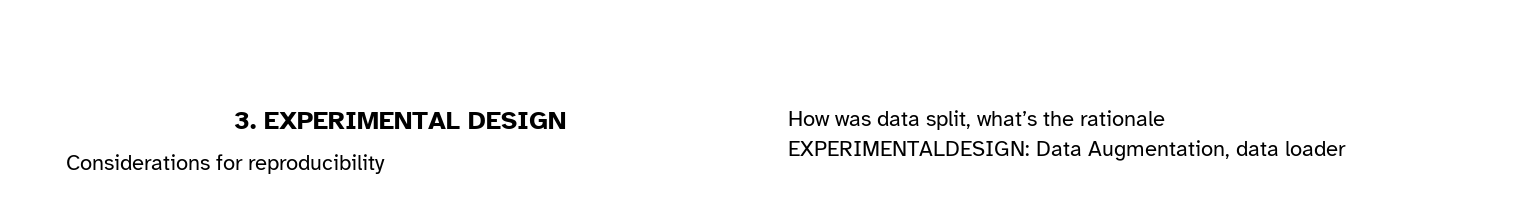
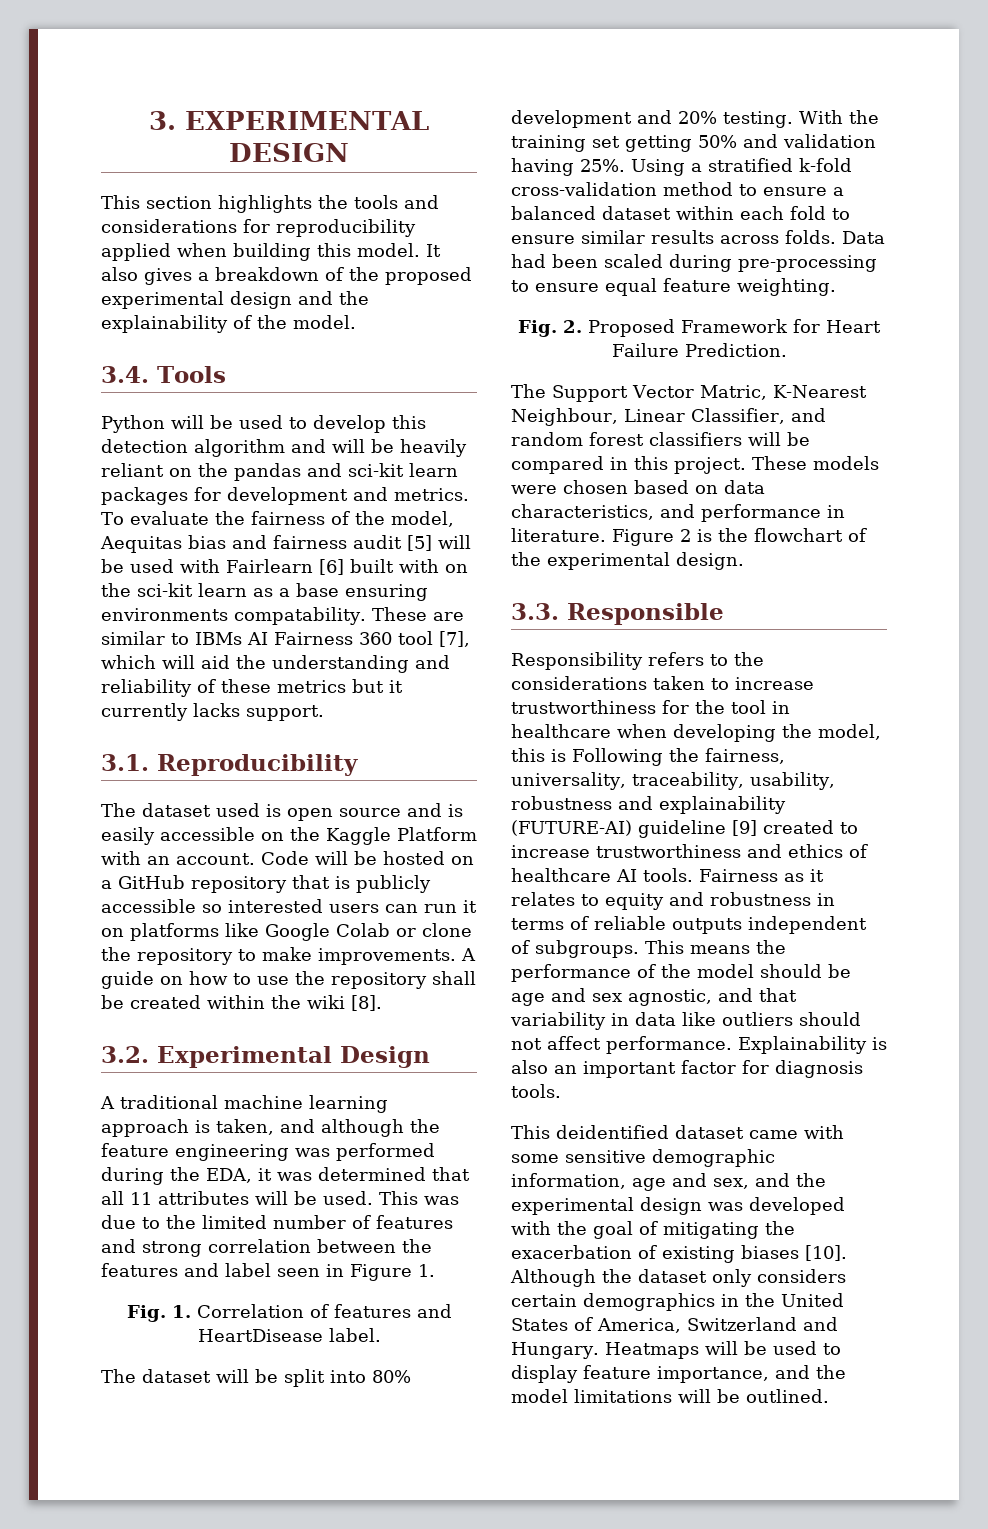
[66,154,385,174] [788,110,1165,130] [788,140,1346,161] Considerations for reproducibility // How was data split, what’s the rationale // EXPERIMENTALDESIGN: Data Augmentation, data loader -> [101,195,439,213] [101,219,416,237] [101,243,441,261] [101,267,472,285] [101,291,369,309] [101,315,356,333] [101,366,226,383] [101,415,426,433] [101,439,467,457] [101,463,458,481] [101,487,469,505] [101,511,454,527] [100,535,471,553] [101,559,468,575] [101,583,428,601] [101,607,464,625] [101,631,470,647] [101,655,450,673] [101,679,403,697] [101,703,324,721] [101,754,358,776] [101,803,463,821] [101,827,477,845] [101,851,474,865] [101,875,431,893] [101,899,477,913] [101,923,472,941] [101,947,476,965] [101,971,476,989] [101,995,382,1011] [101,1046,430,1068] [100,1095,388,1113] [101,1119,440,1137] [101,1143,435,1161] [101,1167,470,1185] [101,1191,459,1205] [101,1215,453,1229] [101,1239,432,1257] [101,1263,435,1281] [126,1304,452,1322] [197,1328,381,1342] [101,1369,411,1387] [511,110,879,128] [511,134,876,152] [511,158,852,176] [511,182,844,196] [511,206,850,220] [511,230,885,244] [511,254,877,272] [511,278,836,296] [518,319,881,337] [611,343,787,357] [511,384,867,402] [511,408,826,426] [511,432,810,446] [511,456,879,474] [511,480,765,494] [511,504,845,522] [511,528,867,546] [511,552,744,570] [511,603,724,625] [511,652,764,670] [511,676,814,690] [511,700,790,714] [511,724,881,742] [511,748,785,766] [511,772,835,790] [511,796,786,814] [511,820,858,838] [511,844,868,858] [511,868,824,882] [511,892,835,910] [511,916,867,934] [511,940,786,958] [511,964,851,982] [511,988,797,1006] [510,1012,861,1030] [511,1036,887,1054] [511,1060,863,1078] [511,1084,561,1098] [511,1125,844,1139] [511,1149,775,1167] [511,1173,826,1191] [511,1197,845,1215] [511,1221,795,1239] [511,1245,847,1263] [510,1269,846,1287] [511,1293,844,1311] [511,1317,838,1333] [511,1341,841,1359] [511,1365,846,1383] [511,1389,829,1403] This section highlights the tools and considerations for reproducibility applied when building this model. It also gives a breakdown of the proposed experimental design and the explainability of the model. // 3.4. Tools // Python will be used to develop this detection algorithm and will be heavily reliant on the pandas and sci-kit learn packages for development and metrics. To evaluate the fairness of the model, Aequitas bias and fairness audit [5] will be used with Fairlearn [6] built with on the sci-kit learn as a base ensuring environments compatability. These are similar to IBMs AI Fairness 360 tool [7], which will aid the understanding and reliability of these metrics but it currently lacks support. // 3.1. Reproducibility // The dataset used is open source and is easily accessible on the Kaggle Platform with an account. Code will be hosted on a GitHub repository that is publicly accessible so interested users can run it on platforms like Google Colab or clone the repository to make improvements. A guide on how to use the repository shall be created within the wiki [8]. // 3.2. Experimental Design // A traditional machine learning approach is taken, and although the feature engineering was performed during the EDA, it was determined that all 11 attributes will be used. This was due to the limited number of features and strong correlation between the features and label seen in Figure 1. // Fig. 1. Correlation of features and HeartDisease label. // The dataset will be split into 80% development and 20% testing. With the training set getting 50% and validation having 25%. Using a stratified k-fold cross-validation method to ensure a balanced dataset within each fold to ensure similar results across folds. Data had been scaled during pre-processing to ensure equal feature weighting. // Fig. 2. Proposed Framework for Heart Failure Prediction. // The Support Vector Matric, K-Nearest Neighbour, Linear Classifier, and random forest classifiers will be compared in this project. These models were chosen based on data characteristics, and performance in literature. Figure 2 is the flowchart of the experimental design. // 3.3. Responsible // Responsibility refers to the considerations taken to increase trustworthiness for the tool in healthcare when developing the model, this is Following the fairness, universality, traceability, usability, robustness and explainability (FUTURE-AI) guideline [9] created to increase trustworthiness and ethics of healthcare AI tools. Fairness as it relates to equity and robustness in terms of reliable outputs independent of subgroups. This means the performance of the model should be age and sex agnostic, and that variability in data like outliers should not affect performance. Explainability is also an important factor for diagnosis tools. // This deidentified dataset came with some sensitive demographic information, age and sex, and the experimental design was developed with the goal of mitigating the exacerbation of existing biases [10]. Although the dataset only considers certain demographics in the United States of America, Switzerland and Hungary. Heatmaps will be used to display feature importance, and the model limitations will be outlined.

